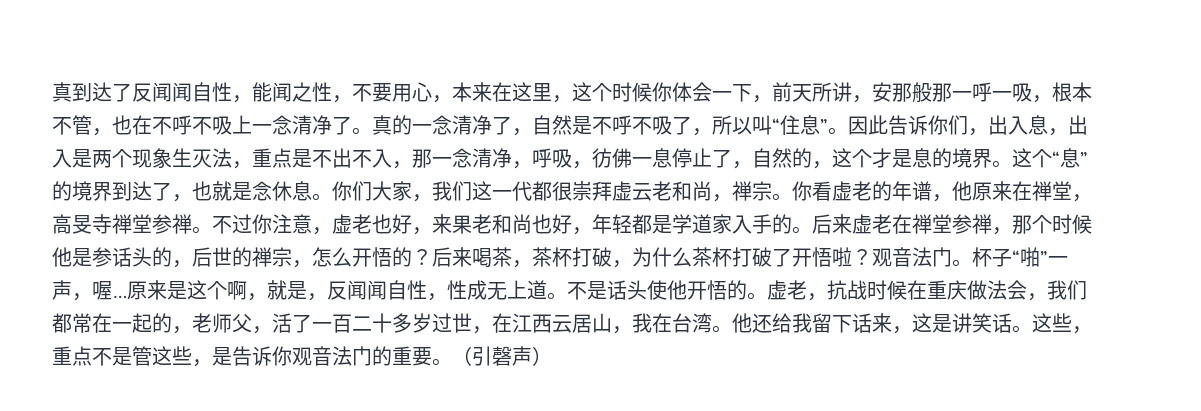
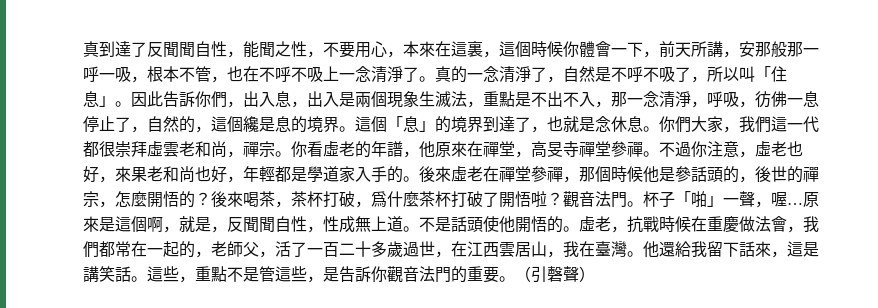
[92,82,192,102] 达了反闻闻 -> [115,41,195,58] 達了反聞聞
[272,82,292,102] 闻 -> [259,42,275,58] 聞
[472,82,712,103] 来在这里，这个时候你体会 -> [419,41,611,58] 來在這裏，這個時候你體會
[832,82,852,102] 讲 -> [707,41,723,57] 講
[312,115,332,135] 净 -> [387,66,403,82] 淨
[472,115,492,135] 净 -> [515,66,531,82] 淨
[772,115,828,135] “住息” -> [755,66,787,82] [83,91,115,107] 「住息」
[908,115,968,135] 诉你们 -> [179,91,227,108] 訴你們
[92,148,292,169] 两个现象生灭法，重点 -> [355,91,515,108] 兩個現象生滅法，重點
[492,148,512,168] 净 -> [675,91,691,107] 淨
[832,148,892,168] 这个才 -> [211,116,259,132] 這個纔
[1012,148,1088,168] 这个“息” -> [355,116,435,132] 這個「息」
[132,181,152,201] 达 -> [499,116,515,132] 達
[352,181,372,201] 们 -> [675,116,691,133] 們
[452,181,492,201] 们这 -> [755,116,787,133] 們這
[612,181,652,201] 虚云 -> [147,141,179,157] 虛雲
[732,181,752,201] 禅 -> [243,142,259,157] 禪
[832,181,1092,202] [52,214,252,234] 虚老的年谱，他原来在禅堂，高旻寺禅堂参禅。不过 -> [323,141,691,158] 虛老的年譜，他原來在禪堂，高旻寺禪堂參禪。不過
[332,214,352,234] 虚 -> [755,141,771,157] 虛
[432,214,452,234] 来 -> [115,166,131,182] 來
[612,214,692,234] 轻都是学 -> [259,166,323,182] 輕都是學
[812,214,1092,235] [52,247,472,268] 后来虚老在禅堂参禅，那个时候他是参话头的，后世的禅宗，怎么开悟的？后来 -> [419,166,819,183] [83,191,243,208] 後來虛老在禪堂參禪，那個時候他是參話頭的，後世的禪宗，怎麼開悟的？後來
[632,247,692,267] 为什么 -> [371,191,419,207] 爲什麼
[792,247,1068,267] [52,280,72,300] 开悟啦？观音法门。杯子“啪”一声 -> [499,191,755,208] 開悟啦？觀音法門。杯子「啪」一聲
[147,280,227,300] 来是这个 -> [83,216,147,232] 來是這個
[347,280,387,300] 闻闻 -> [243,217,275,233] 聞聞
[487,282,507,300] 无 -> [355,216,371,232] 無
[607,280,1087,301] 话头使他开悟的。虚老，抗战时候在重庆做法会，我们 -> [451,216,819,233] [83,241,99,258] 話頭使他開悟的。虛老，抗戰時候在重慶做法會，我們
[212,313,232,333] 师 -> [227,241,243,257] 師
[412,313,452,333] 岁过 -> [387,241,419,258] 歲過
[552,315,572,333] 云 -> [499,242,515,257] 雲
[672,313,1092,334] [52,346,372,367] 台湾。他还给我留下话来，这是讲笑话。这些，重点不是管这些，是告诉你观音法门 -> [595,241,819,258] [83,266,451,283] 臺灣。他還給我留下話來，這是講笑話。這些，重點不是管這些，是告訴你觀音法門
[512,346,532,366] 声 -> [563,266,579,282] 聲

